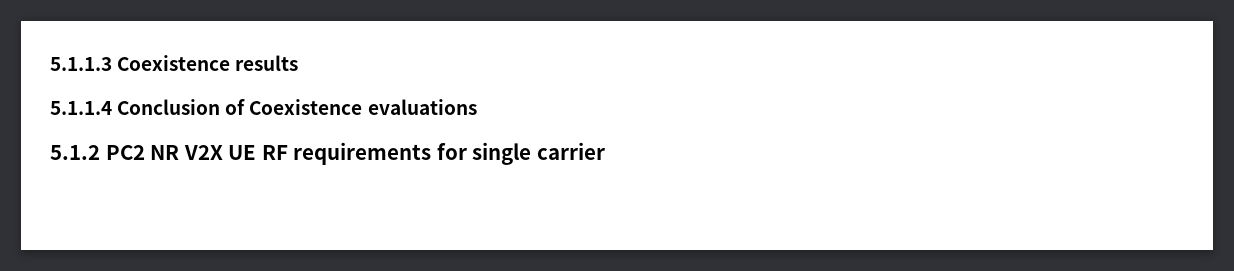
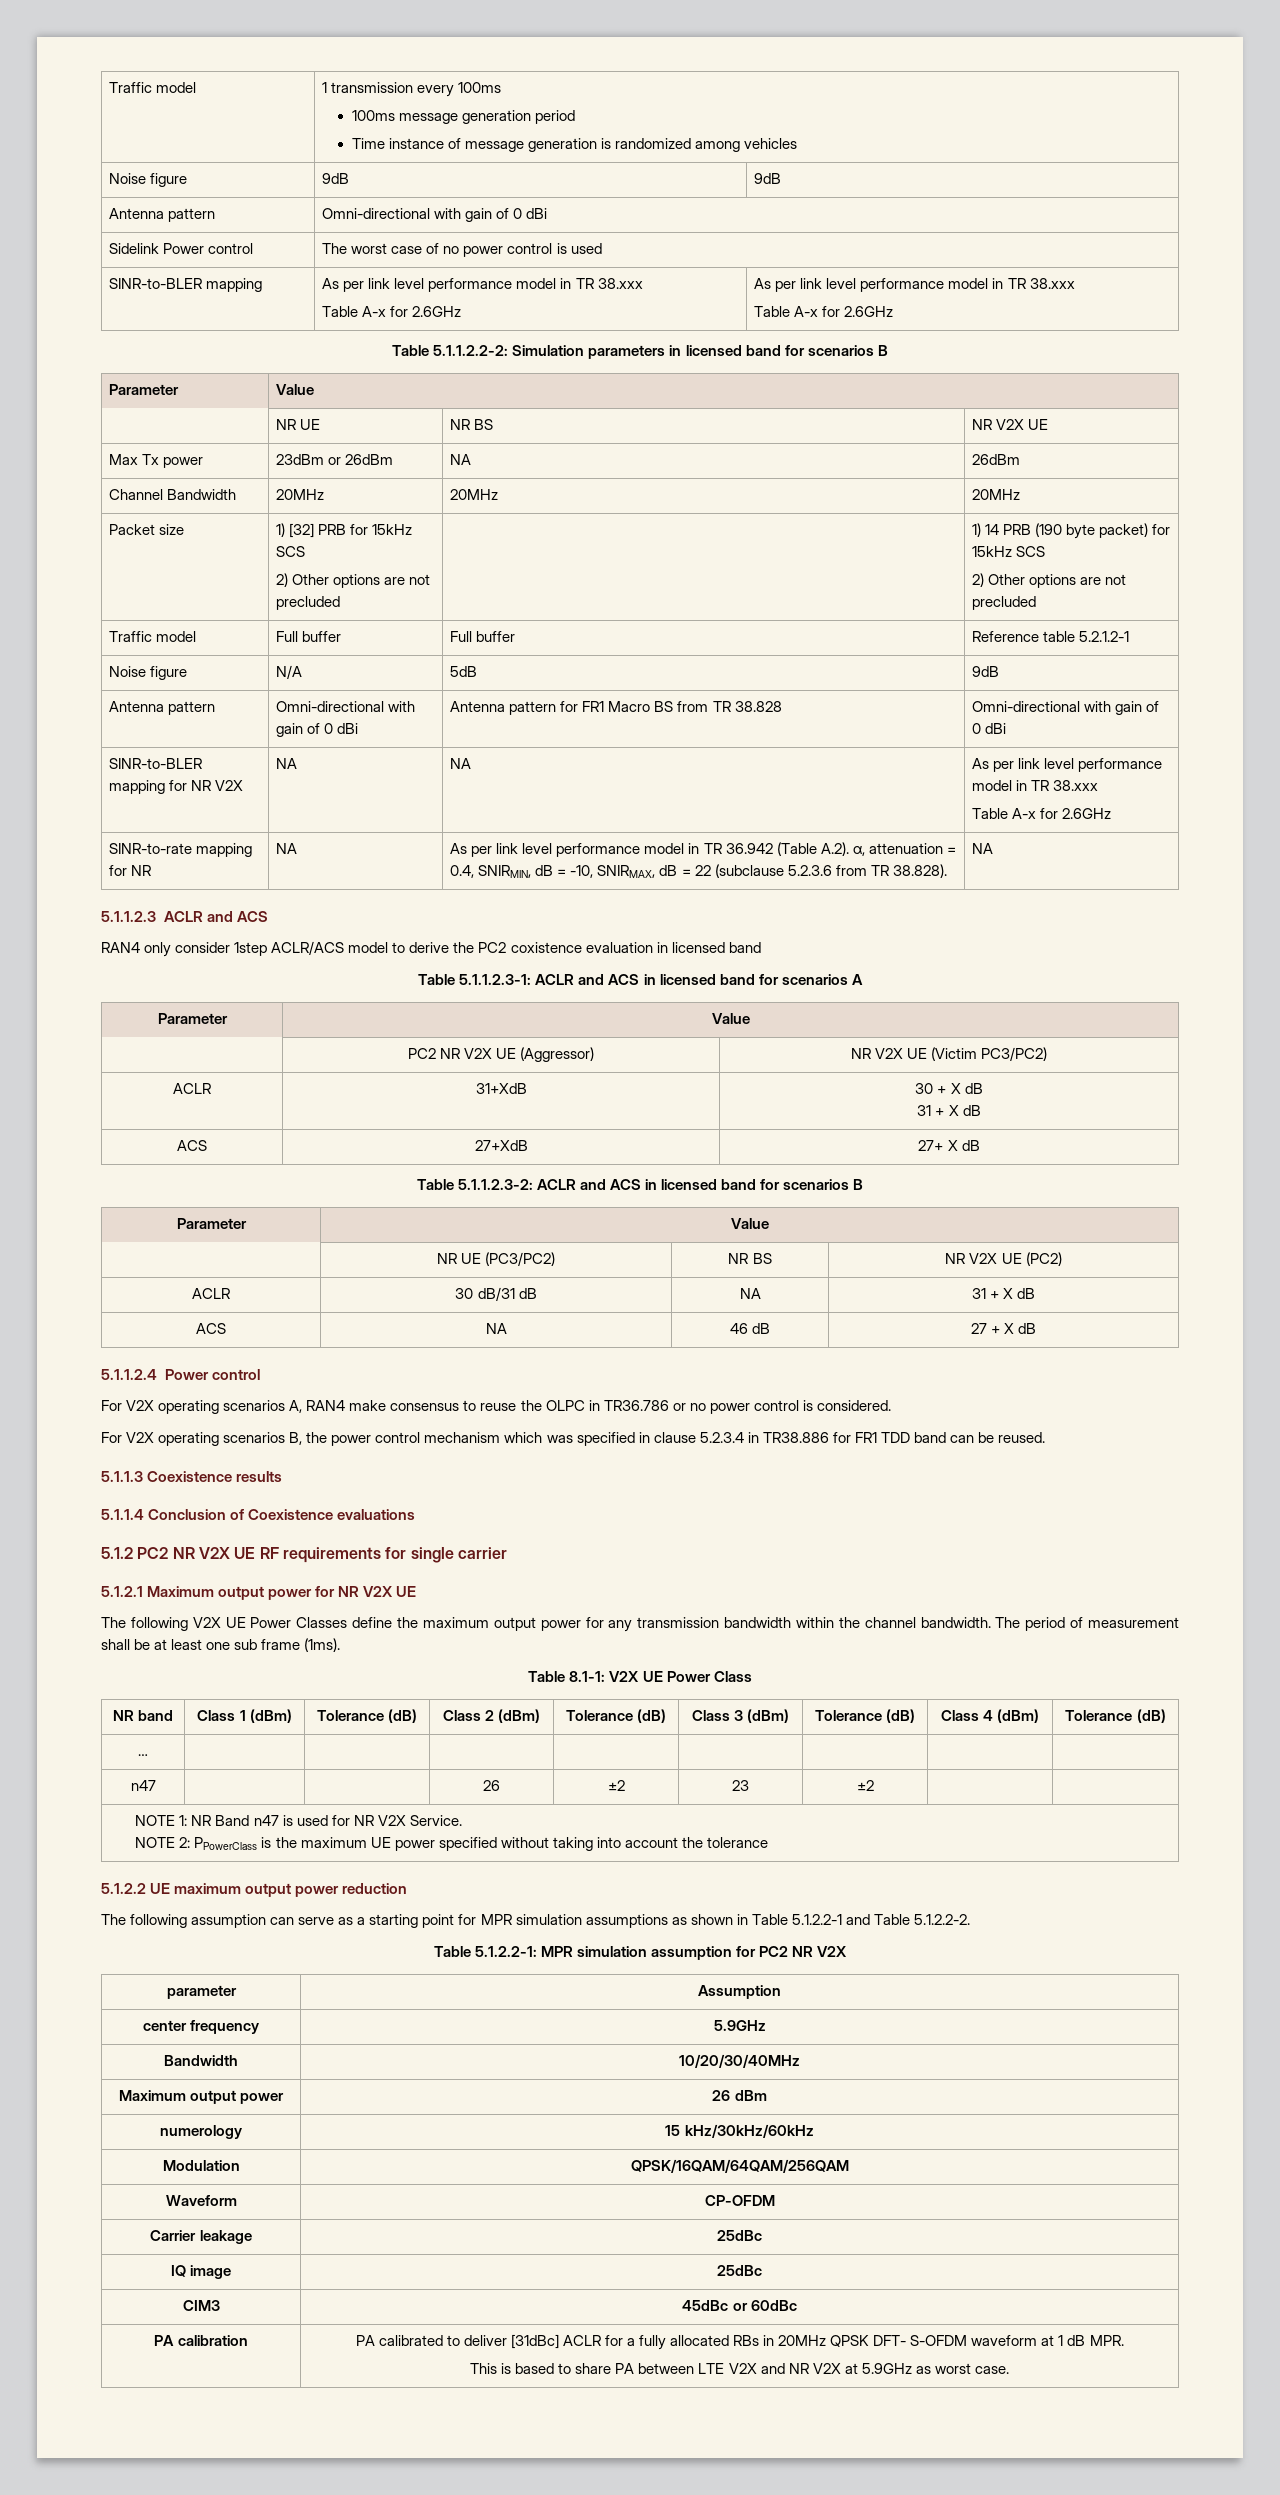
(50, 64) none -> [109,82,197,93] [322,82,502,97] [351,110,575,124] [351,138,798,152] [109,173,188,187] [322,173,350,184] [754,173,782,184] [109,208,216,222] [322,208,548,222] [109,243,254,254] [322,243,602,257] [109,278,263,292] [322,278,643,292] [322,306,462,317] [754,278,1075,292] [754,306,894,317] [392,345,888,359] [109,384,180,395] [276,384,315,395] [276,419,321,430] [450,419,494,430] [972,419,1049,430] [109,454,204,468] [276,454,394,465] [450,454,472,465] [972,454,1021,465] [109,489,237,500] [276,489,325,500] [450,489,499,500] [972,489,1021,500] [109,524,185,535] [276,523,413,538] [276,546,306,557] [276,573,431,588] [276,596,341,610] [972,523,1171,539] [972,546,1046,557] [972,573,1127,588] [972,596,1037,610] [109,631,197,642] [276,631,342,642] [450,631,516,642] [972,631,1130,642] [109,666,188,680] [276,665,303,679] [450,666,478,677] [972,666,1000,677] [109,701,216,715] [276,701,416,712] [276,723,359,737] [450,701,782,715] [972,701,1160,715] [972,723,1007,734] [109,758,203,769] [109,780,244,794] [276,758,298,769] [450,758,472,769] [972,758,1163,772] [972,780,1099,791] [972,808,1112,819] [109,843,253,857] [109,865,152,876] [276,843,298,854] [450,842,956,857] [450,864,947,878] [972,843,994,854] [101,911,268,922] [101,941,761,957] [418,974,863,985] [157,1013,228,1024] [711,1013,750,1024] [407,1047,595,1062] [850,1047,1048,1061] [173,1083,211,1094] [475,1083,527,1094] [915,1083,983,1094] [917,1105,981,1116] [177,1140,207,1151] [474,1140,528,1151] [918,1140,980,1151] [416,1179,864,1190] [176,1218,247,1229] [730,1218,769,1229] [436,1252,556,1266] [728,1253,772,1264] [945,1252,1062,1266] [192,1288,230,1299] [455,1287,537,1301] [739,1288,761,1299] [971,1288,1036,1299] [196,1323,226,1334] [485,1323,507,1334] [729,1323,771,1334] [970,1323,1037,1334] [101,1369,260,1380] [101,1400,891,1414] [101,1432,1046,1446] Traffic model | 1 transmission every 100ms // 100ms message generation period // Time instance of message generation is randomized among vehicles // Noise figure | 9dB | 9dB // Antenna pattern | Omni-directional with gain of 0 dBi // Sidelink Power control | The worst case of no power control is used // SINR-to-BLER mapping | As per link level performance model in TR 38.xxx // Table A-x for 2.6GHz | As per link level performance model in TR 38.xxx // Table A-x for 2.6GHz // Table 5.1.1.2.2-2: Simulation parameters in licensed band for scenarios B // Parameter | Value // | NR UE | NR BS | NR V2X UE // Max Tx power | 23dBm or 26dBm | NA | 26dBm // Channel Bandwidth | 20MHz | 20MHz | 20MHz // Packet size | 1) [32] PRB for 15kHz SCS // 2) Other options are not precluded | | 1) 14 PRB (190 byte packet) for 15kHz SCS // 2) Other options are not precluded // Traffic model | Full buffer | Full buffer | Reference table 5.2.1.2-1 // Noise figure | N/A | 5dB | 9dB // Antenna pattern | Omni-directional with gain of 0 dBi | Antenna pattern for FR1 Macro BS from TR 38.828 | Omni-directional with gain of 0 dBi // SINR-to-BLER mapping for NR V2X | NA | NA | As per link level performance model in TR 38.xxx // Table A-x for 2.6GHz // SINR-to-rate mapping for NR | NA | As per link level performance model in TR 36.942 (Table A.2). α, attenuation = 0.4, SNIRMIN, dB = -10, SNIRMAX, dB = 22 (subclause 5.2.3.6 from TR 38.828). | NA // 5.1.1.2.3 ACLR and ACS // RAN4 only consider 1step ACLR/ACS model to derive the PC2 coxistence evaluation in licensed band // Table 5.1.1.2.3-1: ACLR and ACS in licensed band for scenarios A // Parameter | Value // | PC2 NR V2X UE (Aggressor) | NR V2X UE (Victim PC3/PC2) // ACLR | 31+XdB | 30 + X dB // 31 + X dB // ACS | 27+XdB | 27+ X dB // Table 5.1.1.2.3-2: ACLR and ACS in licensed band for scenarios B // Parameter | Value // | NR UE (PC3/PC2) | NR BS | NR V2X UE (PC2) // ACLR | 30 dB/31 dB | NA | 31 + X dB // ACS | NA | 46 dB | 27 + X dB // 5.1.1.2.4 Power control // For V2X operating scenarios A, RAN4 make consensus to reuse the OLPC in TR36.786 or no power control is considered. // For V2X operating scenarios B, the power control mechanism which was specified in clause 5.2.3.4 in TR38.886 for FR1 TDD band can be reused. //
(605, 151) none -> [101,1586,417,1600] [101,1617,1180,1632] [101,1638,341,1652] [528,1671,752,1682] [112,1710,174,1721] [197,1709,292,1723] [316,1709,418,1723] [442,1709,541,1723] [565,1709,667,1723] [691,1709,790,1723] [814,1709,916,1723] [940,1709,1040,1723] [1065,1709,1166,1723] [138,1754,148,1756] [130,1780,156,1791] [483,1780,500,1791] [607,1780,625,1791] [732,1780,749,1791] [856,1780,874,1791] [135,1815,462,1826] [135,1837,769,1851] [101,1883,408,1897] [101,1914,970,1928] [433,1946,848,1960] [166,1985,237,1999] [698,1985,781,1999] [142,2020,260,2034] [713,2020,766,2031] [164,2055,238,2066] [679,2054,800,2068] [118,2090,285,2104] [712,2090,767,2101] [160,2125,242,2139] [665,2124,814,2138] [162,2160,240,2171] [630,2159,849,2173] [165,2195,237,2206] [704,2195,775,2206] [150,2230,252,2244] [717,2230,762,2241] [170,2265,232,2279] [717,2265,762,2276] [182,2300,220,2311] [682,2300,797,2311] [154,2335,248,2346] [355,2334,1124,2350] [470,2363,1009,2374] // 5.1.2.1 Maximum output power for NR V2X UE // The following V2X UE Power Classes define the maximum output power for any transmission bandwidth within the channel bandwidth. The period of measurement shall be at least one sub frame (1ms). // Table 8.1-1: V2X UE Power Class // NR band | Class 1 (dBm) | Tolerance (dB) | Class 2 (dBm) | Tolerance (dB) | Class 3 (dBm) | Tolerance (dB) | Class 4 (dBm) | Tolerance (dB) // … | | | | | | | | // n47 | | | 26 | ±2 | 23 | ±2 | | // NOTE 1: NR Band n47 is used for NR V2X Service. // NOTE 2: PPowerClass is the maximum UE power specified without taking into account the tolerance // 5.1.2.2 UE maximum output power reduction // The following assumption can serve as a starting point for MPR simulation assumptions as shown in Table 5.1.2.2-1 and Table 5.1.2.2-2. // Table 5.1.2.2-1: MPR simulation assumption for PC2 NR V2X // parameter | Assumption // center frequency | 5.9GHz // Bandwidth | 10/20/30/40MHz // Maximum output power | 26 dBm // numerology | 15 kHz/30kHz/60kHz // Modulation | QPSK/16QAM/64QAM/256QAM // Waveform | CP-OFDM // Carrier leakage | 25dBc // IQ image | 25dBc // CIM3 | 45dBc or 60dBc // PA calibration | PA calibrated to deliver [31dBc] ACLR for a fully allocated RBs in 20MHz QPSK DFT- S-OFDM waveform at 1 dB MPR. // This is based to share PA between LTE V2X and NR V2X at 5.9GHz as worst case.

